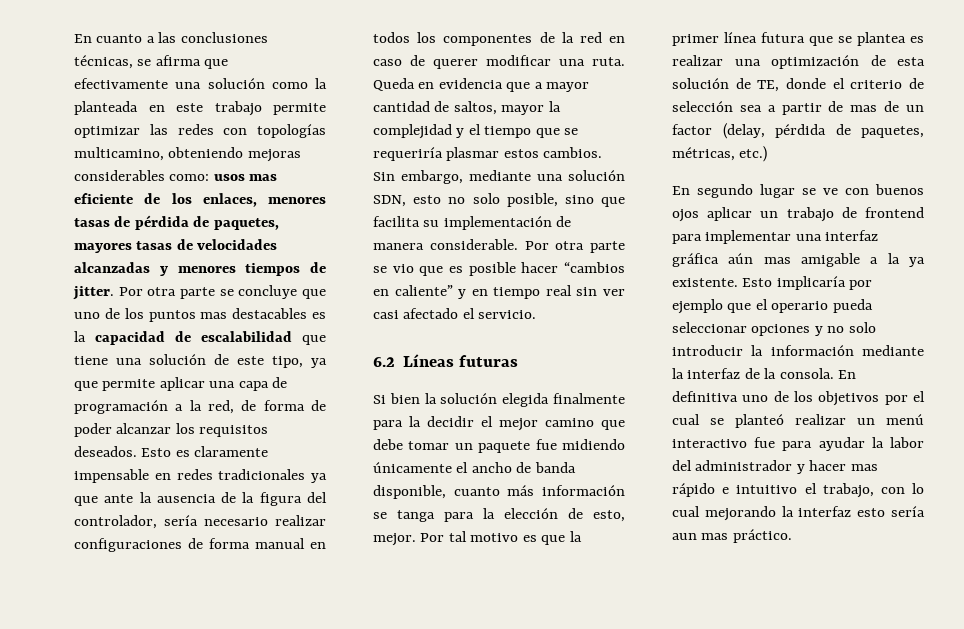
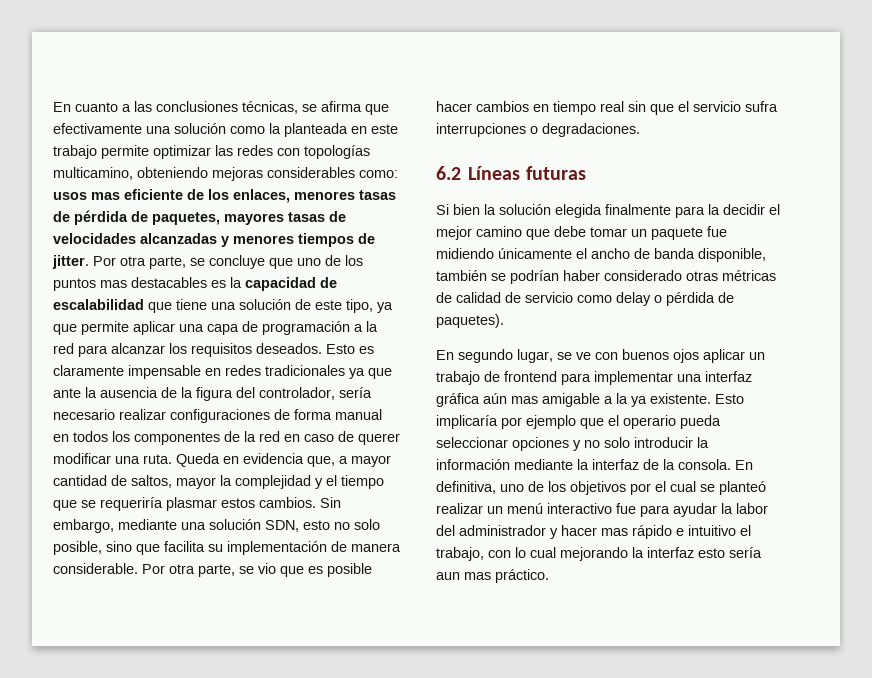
[180,287,215,299] parte -> [149,256,186,269] parte,
[208,400,327,414] [74,423,112,437] red, de forma de poder -> [53,343,108,357] red para
[506,82,531,92] que -> [307,456,335,467] que,
[590,241,625,253] parte -> [198,564,235,577] parte,
[564,262,625,273] [373,285,625,299] [373,308,537,319] “cambios en caliente” y en tiempo real sin ver casi afectado el servicio. -> [476,101,778,115] [436,123,640,137] cambios en tiempo real sin que el servicio sufra interrupciones o degradaciones.
[453,485,625,496] [373,508,625,522] [373,531,582,546] [672,32,924,46] [672,55,925,69] [672,78,924,92] [672,101,924,115] [672,123,924,139] [672,146,768,162] cuanto más información se tanga para la elección de esto, mejor. Por tal motivo es que la primer línea futura que se plantea es realizar una optimización de esta solución de TE, donde el criterio de selección sea a partir de mas de un factor (delay, pérdida de paquetes, métricas, etc.) -> [436,270,776,284] [436,292,734,306] [436,314,504,328] también se podrían haber considerado otras métricas de calidad de servicio como delay o pérdida de paquetes).
[760,184,795,198] lugar -> [517,349,553,363] lugar,
[672,391,738,402] definitiva -> [436,481,496,494] definitiva,

